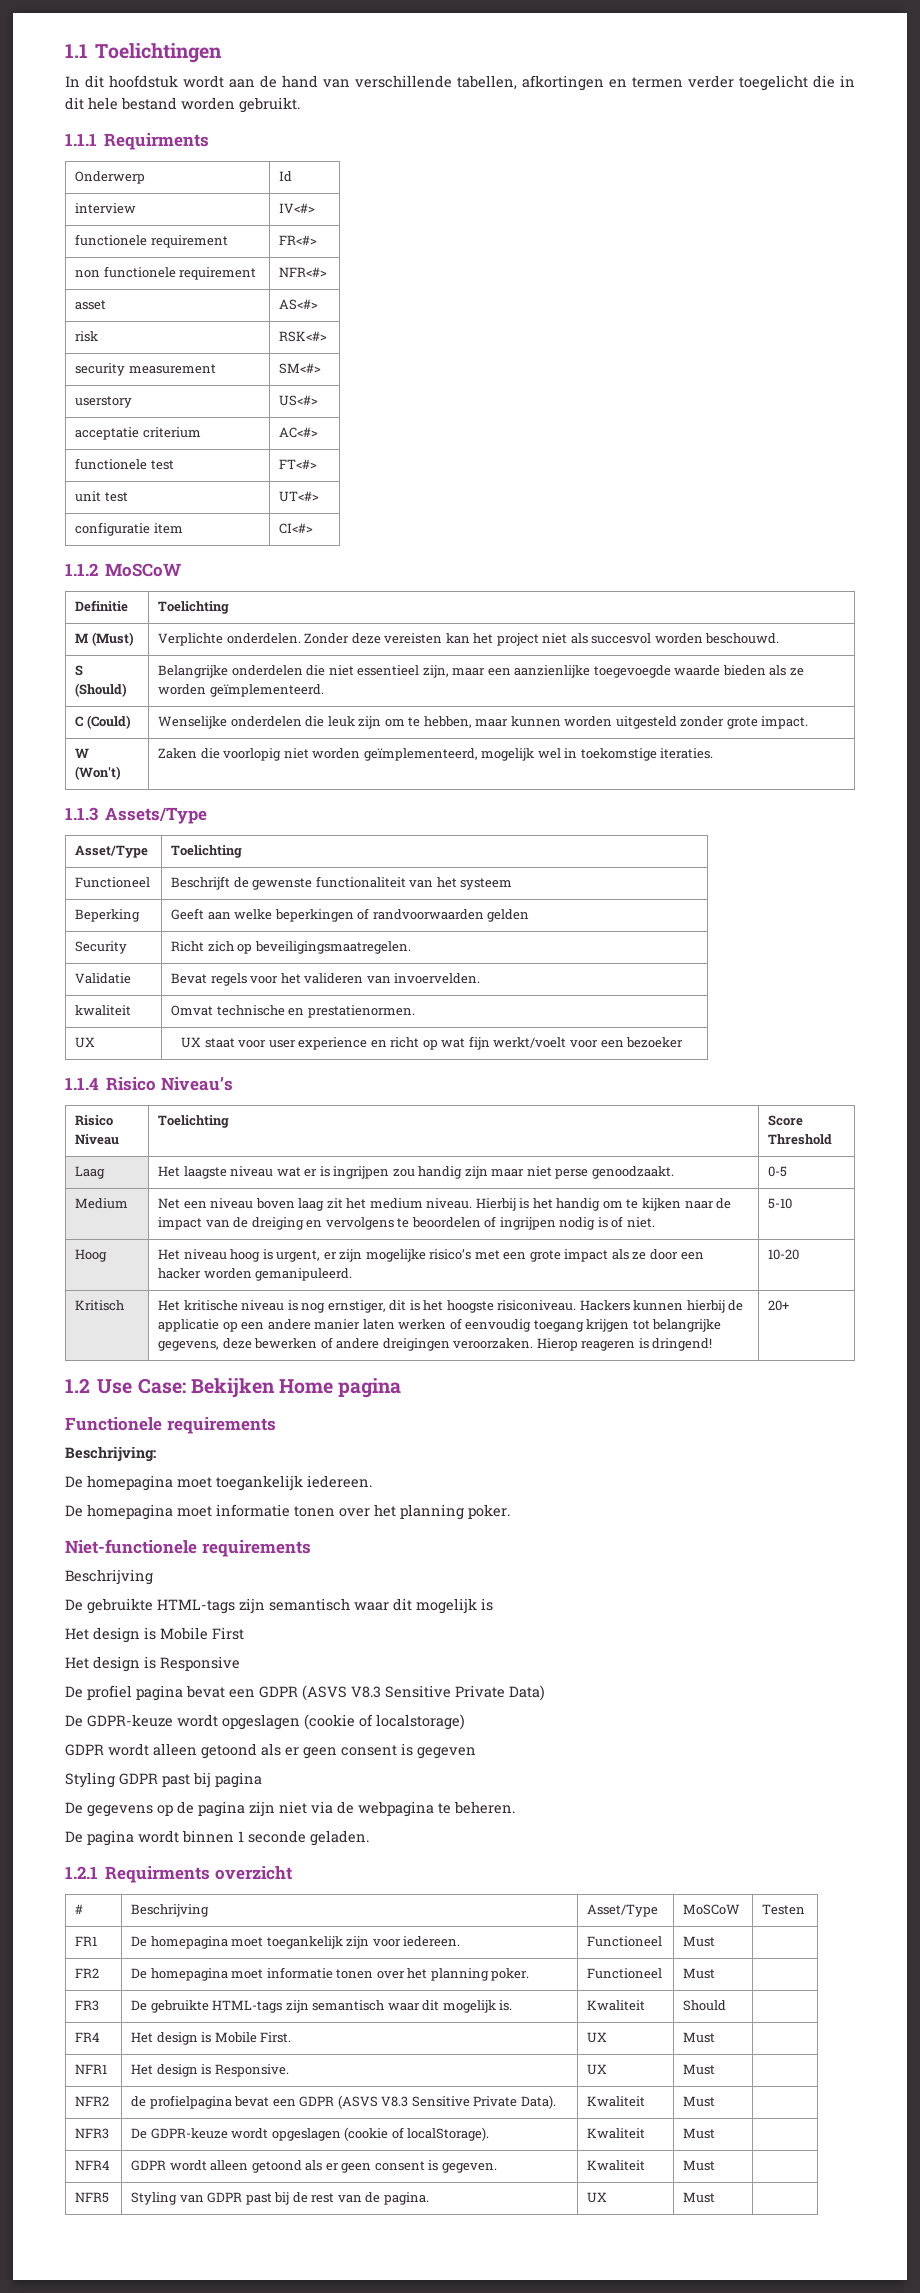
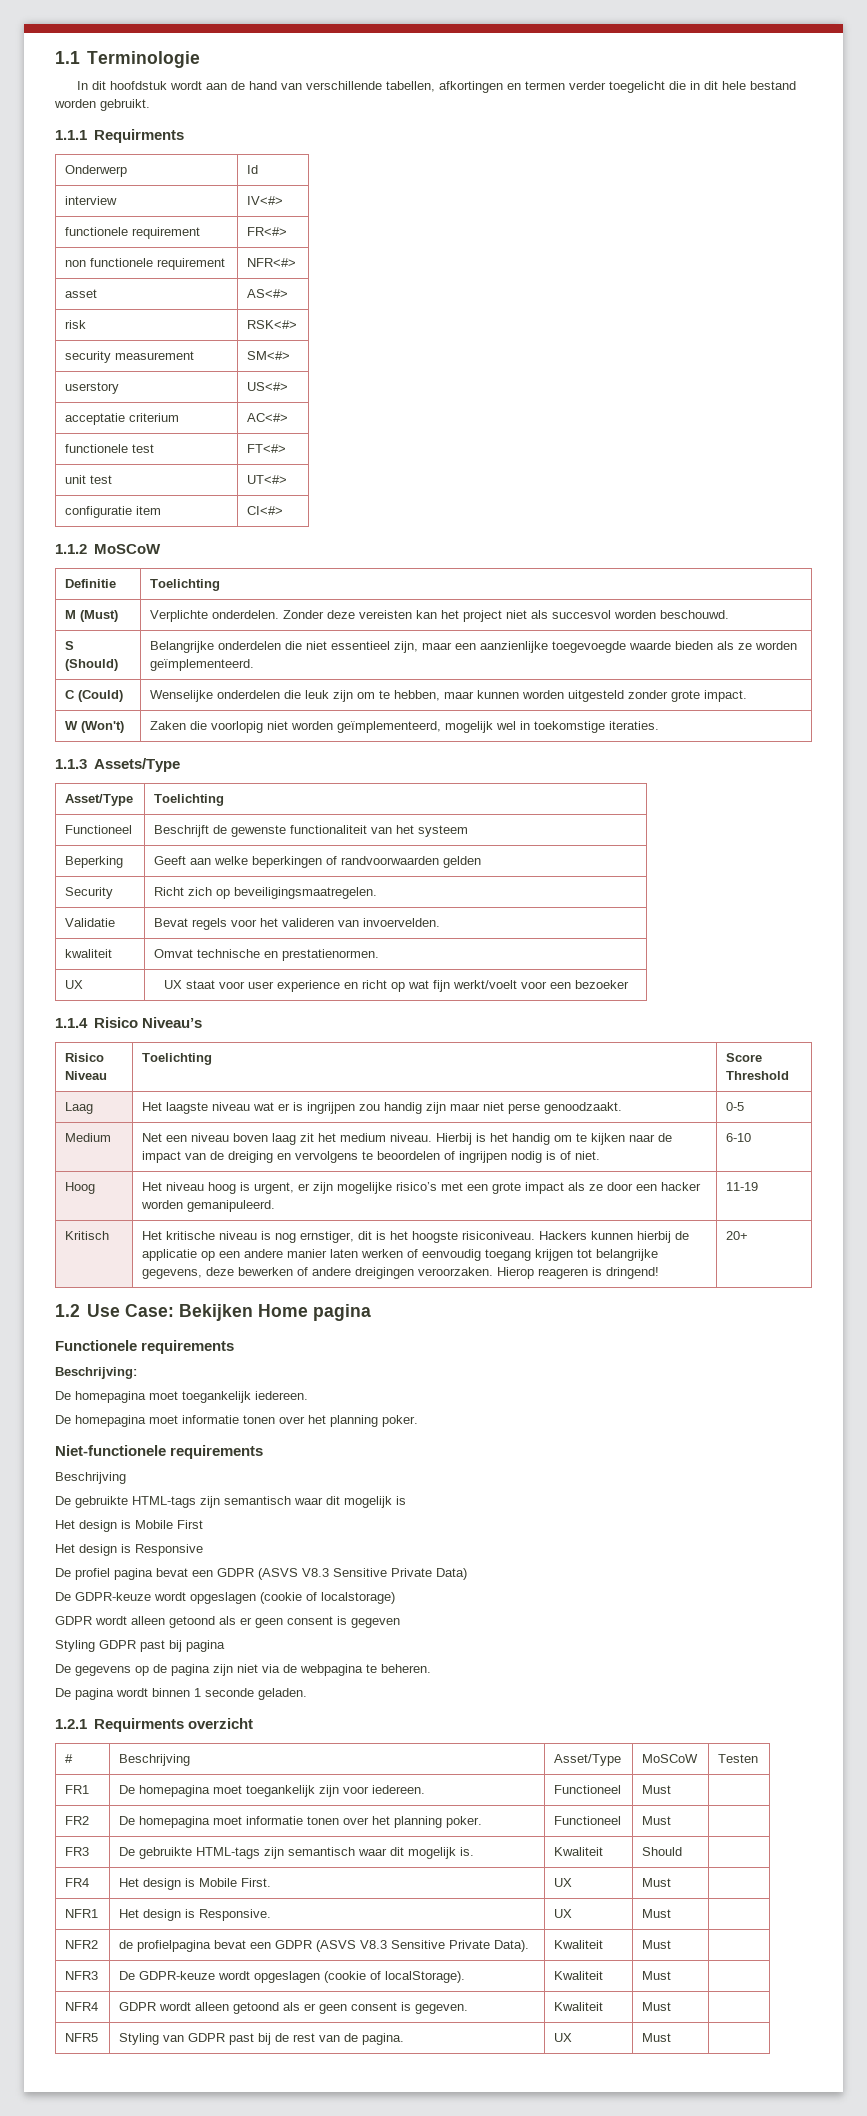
[95,43,223,63] Toelichtingen -> [86,51,200,68] Terminologie
[768,1198,793,1209] 5-10 -> [726,1133,752,1142] 6-10
[768,1249,800,1260] 10-20 -> [726,1182,759,1191] 11-19

